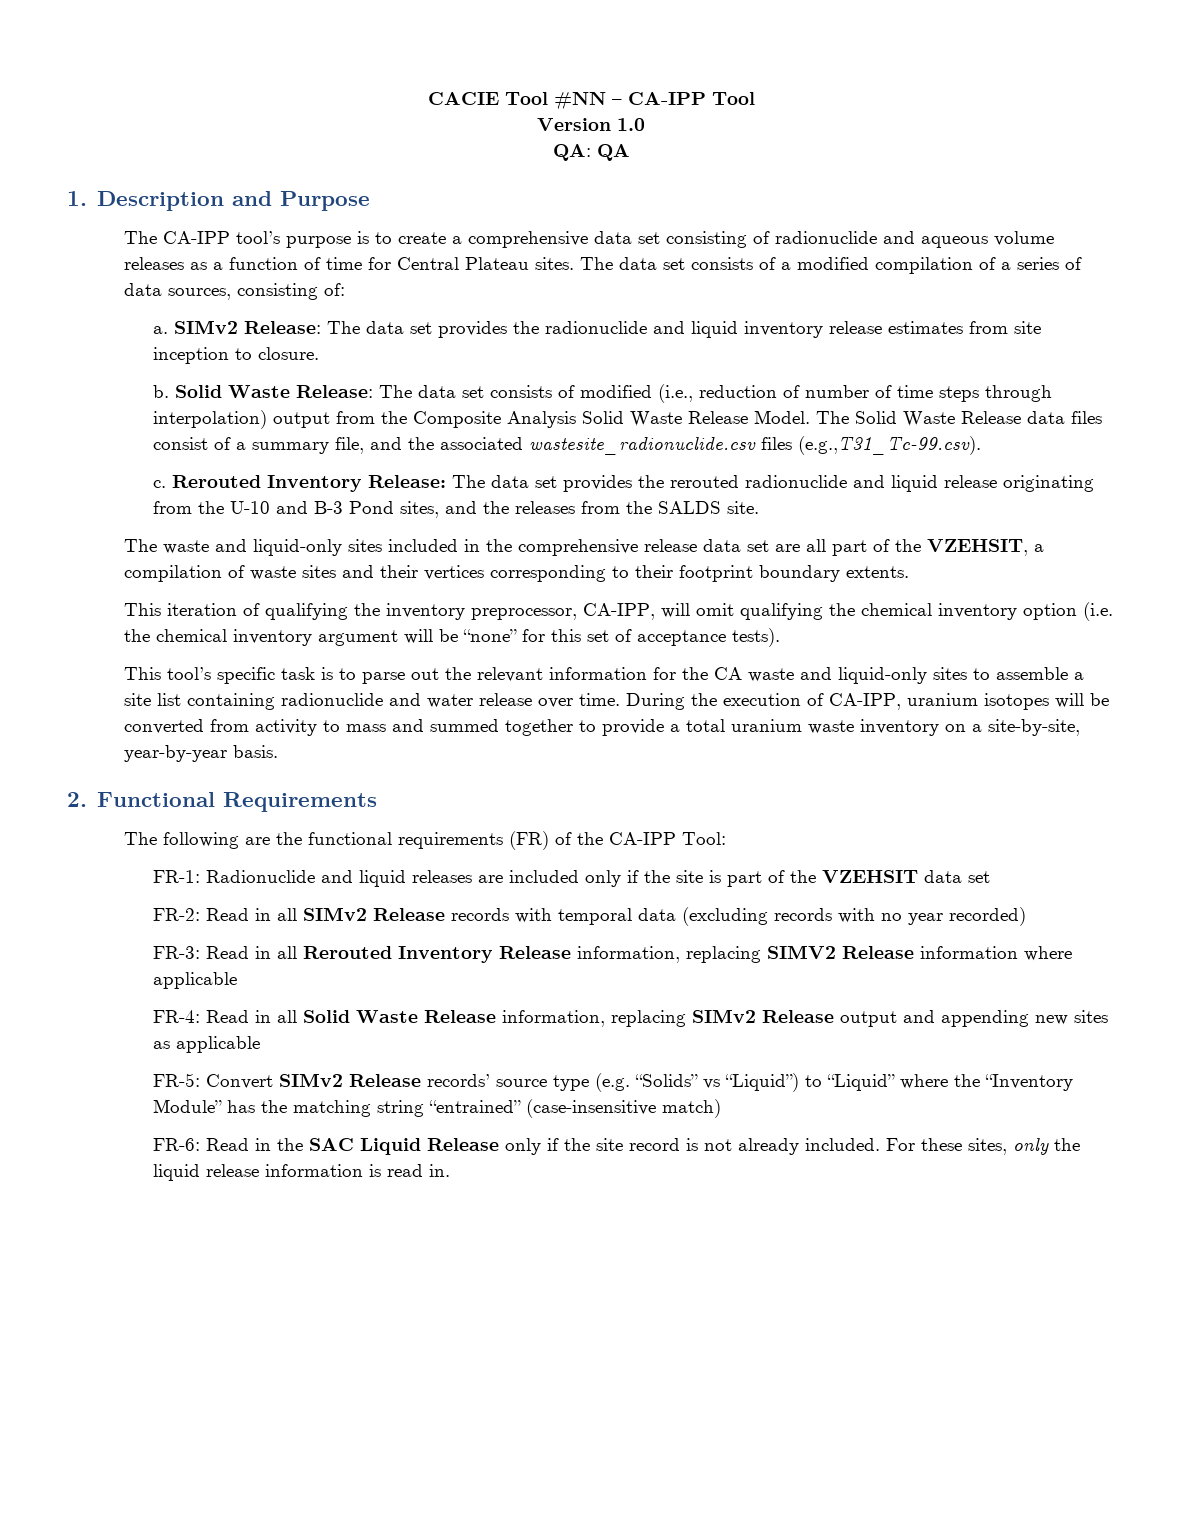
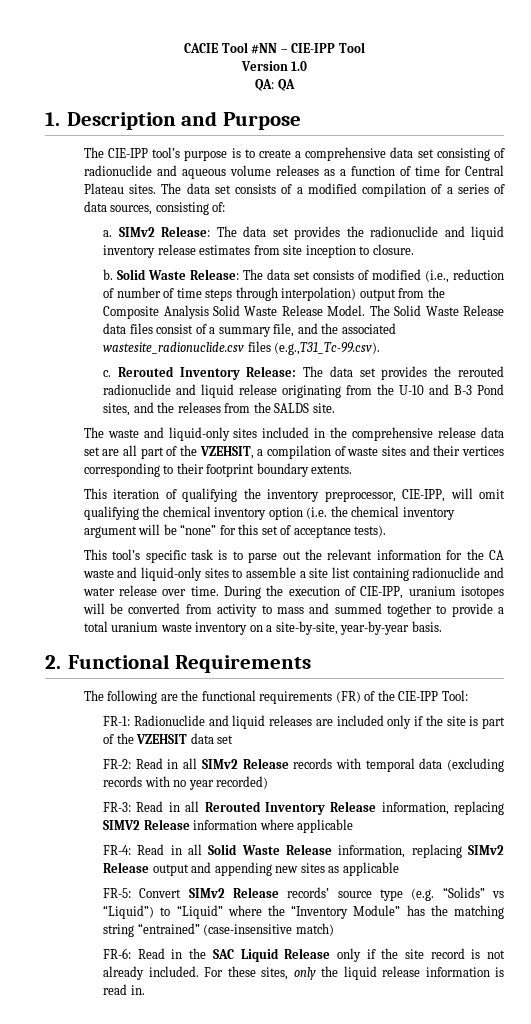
[627,92,706,105] CA-IPP -> [291,43,336,53] CIE-IPP
[163,231,231,244] CA-IPP -> [107,148,148,158] CIE-IPP
[583,603,656,620] CA-IPP, -> [402,489,446,502] CIE-IPP,
[829,693,902,710] CA-IPP, -> [360,586,404,599] CIE-IPP,
[609,832,677,845] CA-IPP -> [398,691,439,701] CIE-IPP

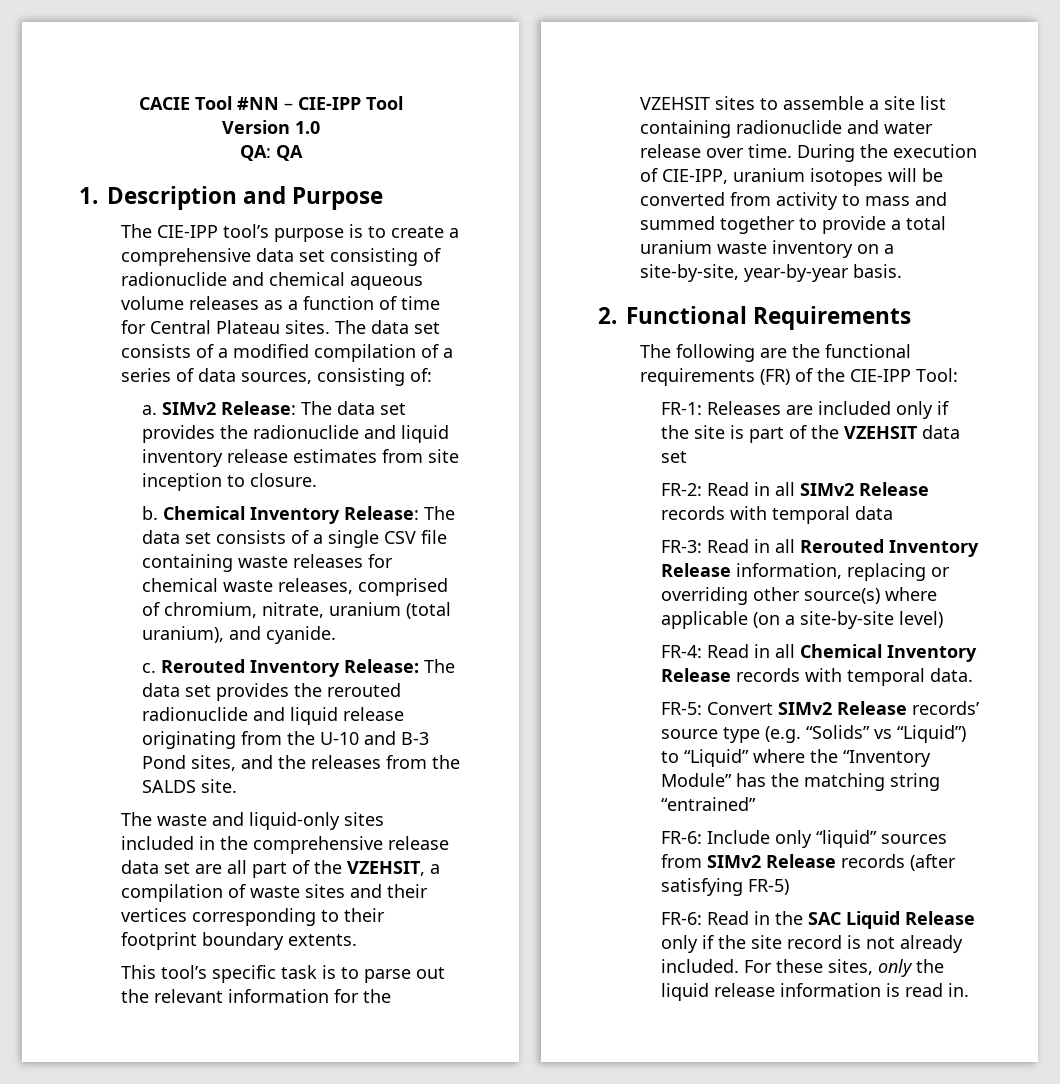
(177, 170) none -> [269,272,346,286] chemical
[117,269,187,280] Solid Waste -> [163,506,341,524] Chemical Inventory
[372,269,505,283] [103,287,445,301] [103,305,505,319] [103,323,396,337] [103,341,381,355] modified (i.e., reduction of number of time steps through interpolation) output from the Composite Analysis Solid Waste Release Model. The Solid Waste Release data files consist of a summary file, and the associated wastesite_radionuclide.csv files (e.g.,T31_Tc-99.csv). -> [313,530,448,548] [142,554,394,572] [142,578,449,596] [142,602,452,619] [142,626,337,644] a single CSV file containing waste releases for chemical waste releases, comprised of chromium, nitrate, uranium (total uranium), and cyanide.
[83,488,506,502] [83,506,455,520] [83,524,387,538] // This iteration of qualifying the inventory preprocessor, CIE-IPP, will omit qualifying the chemical inventory option (i.e. the chemical inventory argument will be “none” for this set of acceptance tests). -> (358, 940) none
[488,550,504,560] [82,567,203,581] CA waste and liquid-only -> [640,97,711,110] VZEHSIT
[133,715,313,729] Radionuclide and liquid releases -> [707,401,782,415] Releases
[447,758,505,772] [103,776,269,790] (excluding records with no year recorded) -> (894, 513) none
[103,819,354,833] [103,844,504,858] [103,862,399,876] SIMV2 Release information where applicable // FR-4: Read in all Solid Waste Release information, replacing SIMv2 Release output and appending new sites as applicable -> [931,567,951,577] [661,587,938,605] [661,611,944,629] [661,644,978,662] [661,668,974,686] or overriding other source(s) where applicable (on a site-by-site level) // FR-4: Read in all Chemical Inventory Release records with temporal data.
[203,923,334,936] (case-insensitive match) -> [661,830,948,848] [661,854,957,871] [661,878,790,896] // FR-6: Include only “liquid” sources from SIMv2 Release records (after satisfying FR-5)

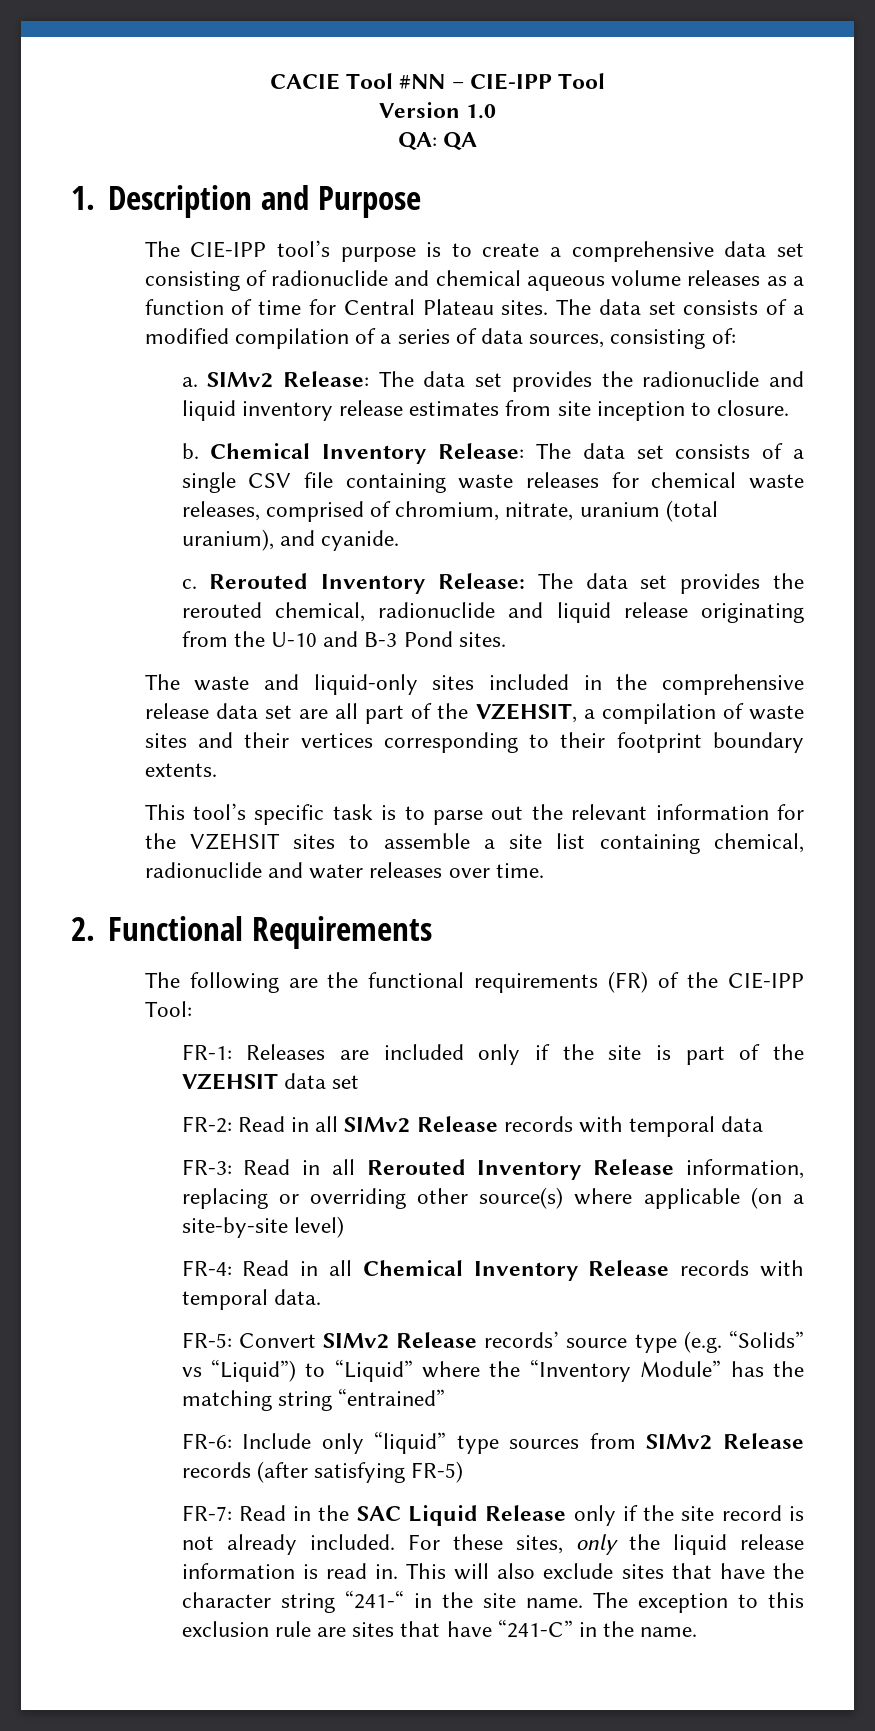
(402, 690) none -> [274,602,365,622] chemical,
[191,755,461,771] [142,779,238,793] sites, and the releases from the SALDS site. -> [458,632,506,647] sites.
(732, 129) none -> [713,833,804,853] chemical,
[640,144,702,158] release -> [369,862,443,878] releases
[797,144,978,162] [640,168,944,186] [640,192,948,210] [640,216,947,234] [640,240,895,258] [640,264,903,282] During the execution of CIE-IPP, uranium isotopes will be converted from activity to mass and summed together to provide a total uranium waste inventory on a site-by-site, year-by-year basis. -> (544, 870) none
(878, 839) none -> [456,1435,499,1454] type
[661,912,703,925] FR-6: -> [181,1505,232,1521] FR-7:
(970, 990) none -> [406,1563,804,1580] [181,1590,804,1613] [181,1619,698,1638] This will also exclude sites that have the character string “241-“ in the site name. The exception to this exclusion rule are sites that have “241-C” in the name.

